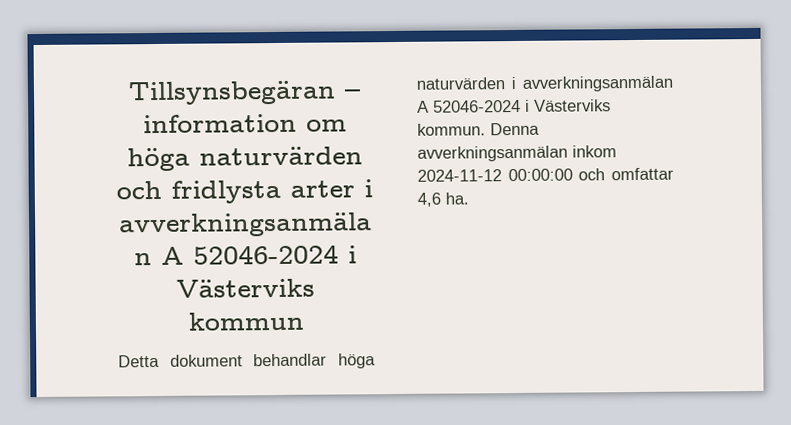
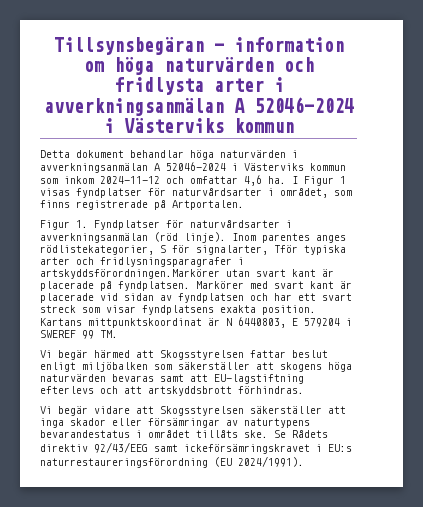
[417,122,540,136] [417,145,568,162] kommun. Denna avverkningsanmälan -> [310,163,346,171] [40,178,58,184] kommun som
[507,168,573,182] 00:00:00 -> (160, 180) none
(469, 198) none -> [292,176,346,186] [40,188,352,198] [40,200,244,210] [40,220,292,230] [40,232,346,243] [40,245,346,255] [40,257,244,267] [40,269,334,279] [40,281,352,291] [40,293,352,303] [40,305,316,315] [40,317,352,328] [40,330,118,339] [40,350,328,360] [40,362,352,372] [40,374,304,384] [40,386,304,396] [40,406,346,416] [40,418,310,428] [40,430,328,438] [40,442,352,454] [40,456,304,468] I Figur 1 visas fyndplatser för naturvårdsarter i området, som finns registrerade på Artportalen. // Figur 1. Fyndplatser för naturvårdsarter i avverkningsanmälan (röd linje). Inom parentes anges rödlistekategorier, S för signalarter, Tför typiska arter och fridlysningsparagrafer i artskyddsförordningen.Markörer utan svart kant är placerade på fyndplatsen. Markörer med svart kant är placerade vid sidan av fyndplatsen och har ett svart streck som visar fyndplatsens exakta position. Kartans mittpunktskoordinat är N 6440803, E 579204 i SWEREF 99 TM. // Vi begär härmed att Skogsstyrelsen fattar beslut enligt miljöbalken som säkerställer att skogens höga naturvärden bevaras samt att EU-lagstiftning efterlevs och att artskyddsbrott förhindras. // Vi begär vidare att Skogsstyrelsen säkerställer att inga skador eller försämringar av naturtypens bevarandestatus i området tillåts ske. Se Rådets direktiv 92/43/EEG samt ickeförsämringskravet i EU:s naturrestaureringsförordning (EU 2024/1991).

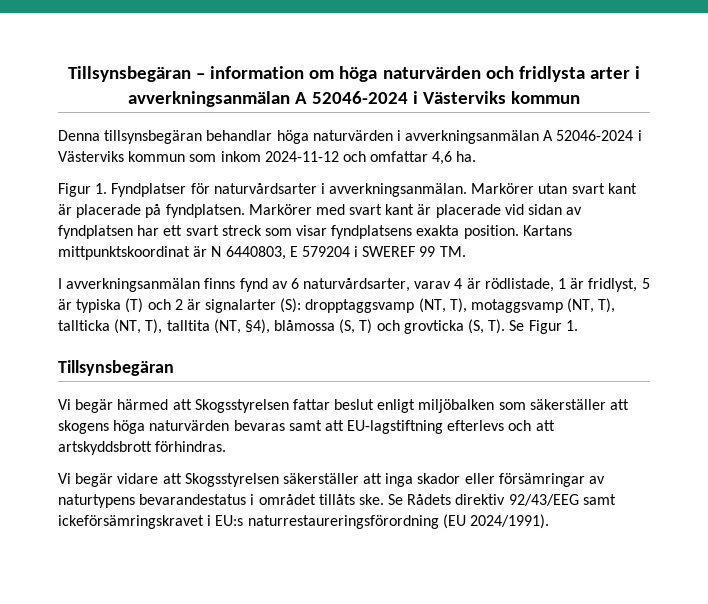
[40,150,124,158] Detta dokument -> [58,130,203,144] Denna tillsynsbegäran
[292,176,346,186] [40,188,352,198] [40,200,244,210] I Figur 1 visas fyndplatser för naturvårdsarter i området, som finns registrerade på Artportalen. -> (477, 156) none
[40,232,346,243] [40,245,346,255] [40,257,244,267] [40,269,220,279] avverkningsanmälan (röd linje). Inom parentes anges rödlistekategorier, S för signalarter, Tför typiska arter och fridlysningsparagrafer i artskyddsförordningen.Markörer -> [329,183,535,197] avverkningsanmälan. Markörer
[250,293,268,301] och -> (133, 232) none
(118, 334) none -> [58,278,650,292] [58,298,616,313] [58,319,578,334] [58,360,174,376] // I avverkningsanmälan finns fynd av 6 naturvårdsarter, varav 4 är rödlistade, 1 är fridlyst, 5 är typiska (T) och 2 är signalarter (S): dropptaggsvamp (NT, T), motaggsvamp (NT, T), tallticka (NT, T), talltita (NT, §4), blåmossa (S, T) och grovticka (S, T). Se Figur 1. // Tillsynsbegäran

